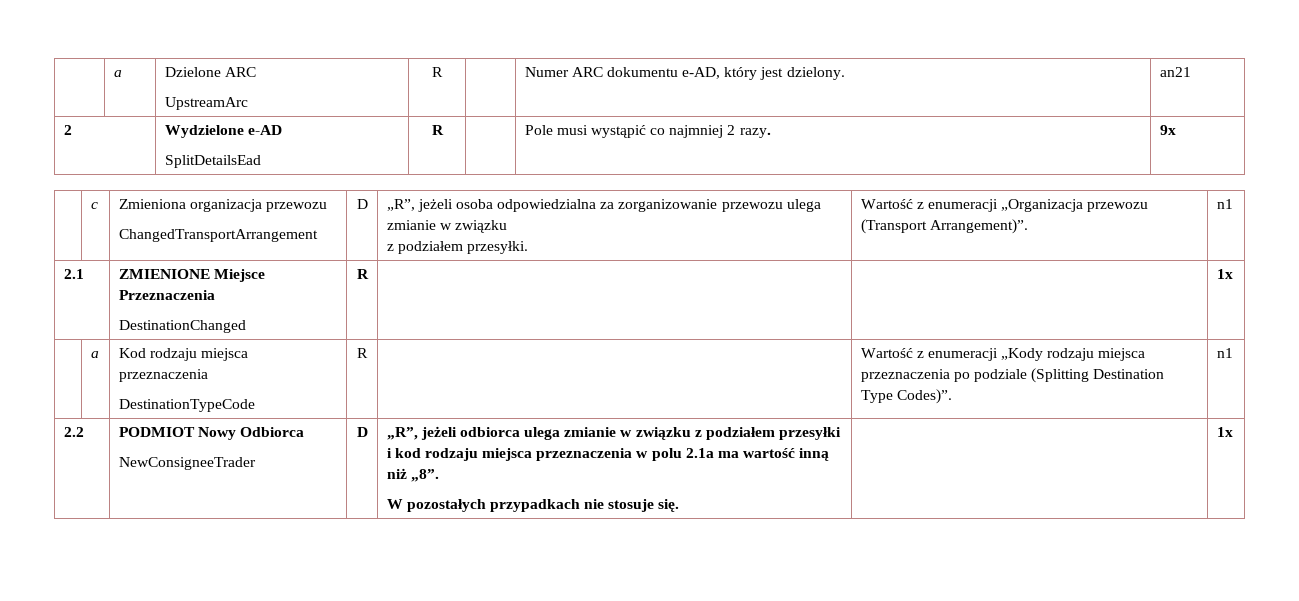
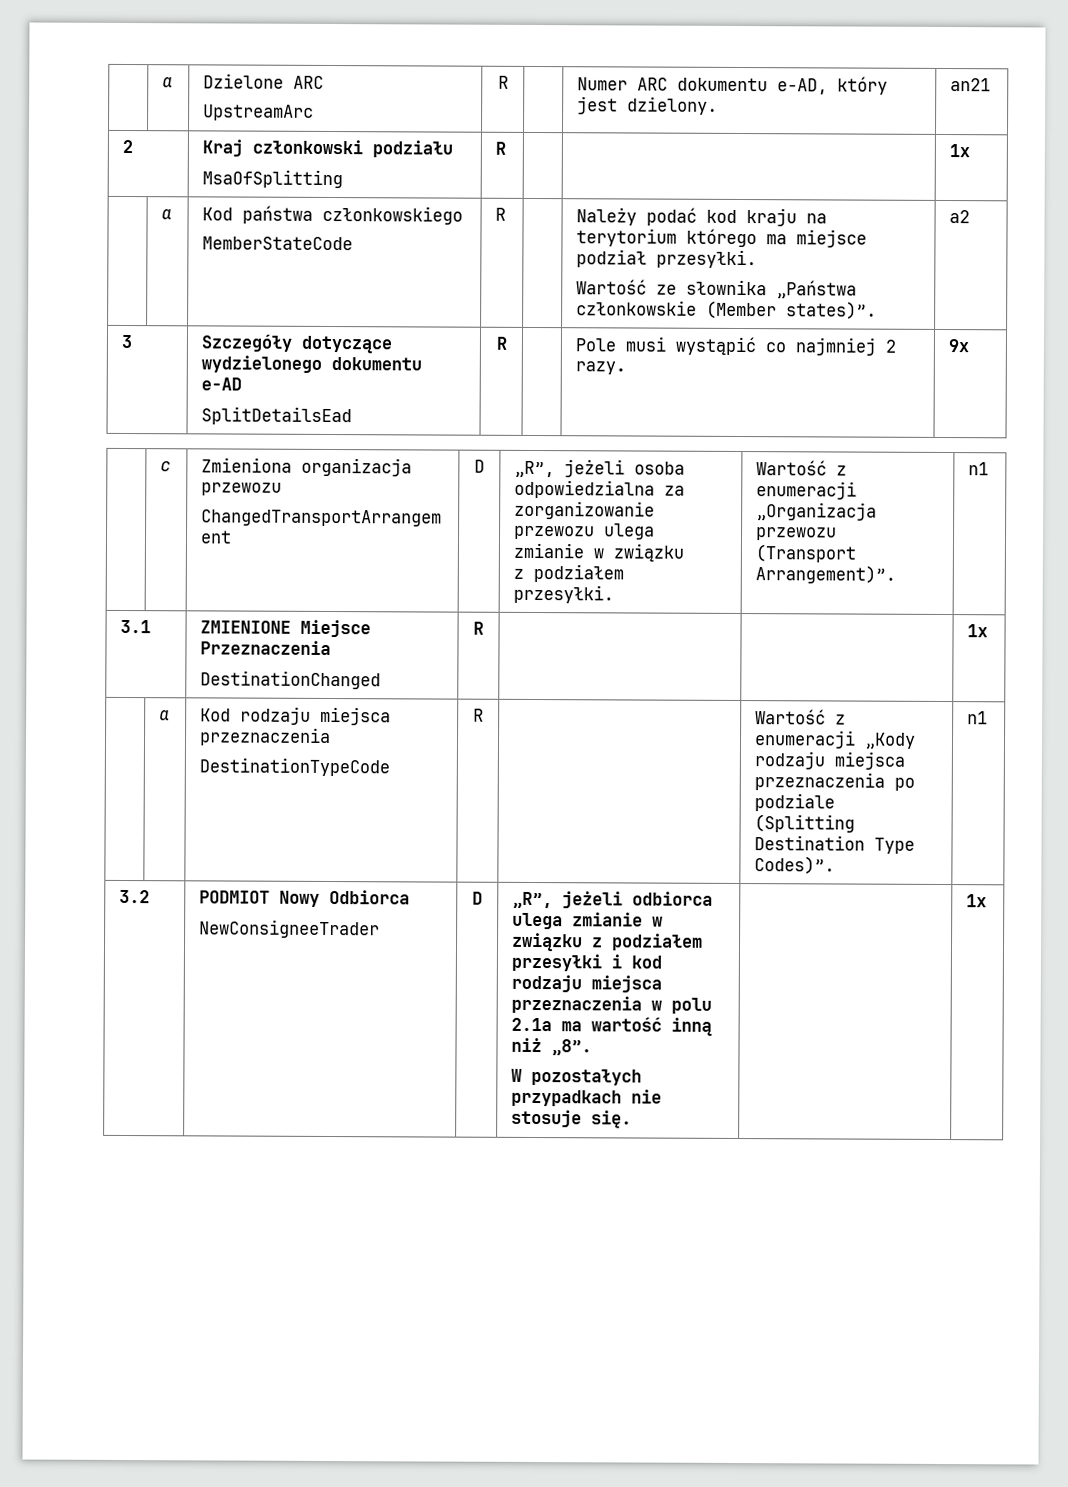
[164,125,244,138] Wydzielone -> [202,139,454,158] [202,169,344,189] [495,141,507,155] [949,144,971,158] [161,209,173,220] [202,205,464,225] [202,236,354,251] [495,207,507,221] [576,207,828,227] [576,228,868,248] [576,249,758,269] [576,279,858,299] [576,300,878,320] [949,210,971,224] [121,334,133,349] [201,334,393,354] [201,355,423,373] Kraj członkowski podziału // MsaOfSplitting | R | | | 1x // | a | Kod państwa członkowskiego // MemberStateCode | R | | Należy podać kod kraju na terytorium którego ma miejsce podział przesyłki. // Wartość ze słownika „Państwa członkowskie (Member states)”. | a2 // 3 | Szczegóły dotyczące wydzielonego dokumentu
[63,269,84,279] 2.1 -> [120,619,152,634] 3.1
[63,427,84,437] 2.2 -> [119,889,151,904] 3.2

